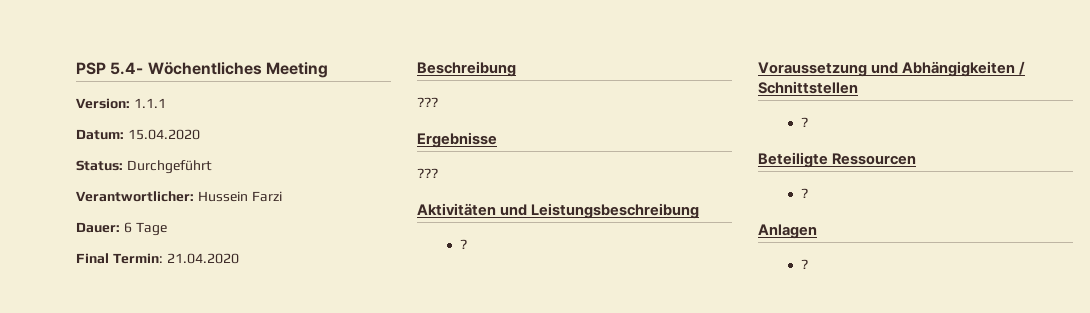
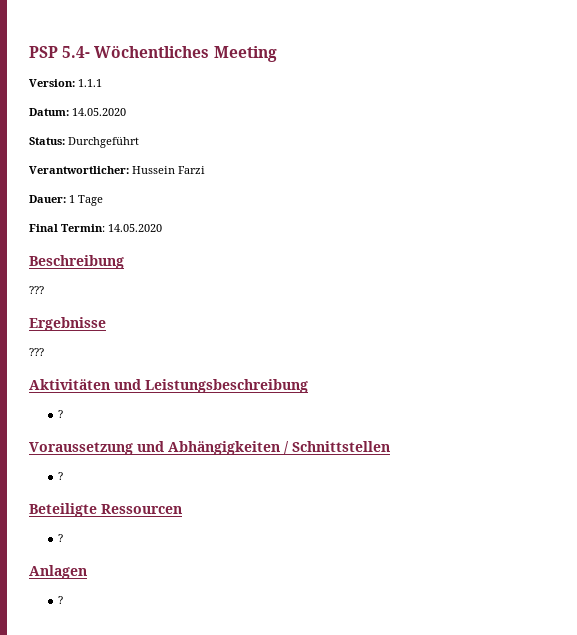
[127,129,200,140] 15.04.2020 -> [72,108,126,116] 14.05.2020
[123,222,132,233] 6 -> [69,195,75,203] 1
[166,253,239,264] 21.04.2020 -> [108,224,162,232] 14.05.2020

